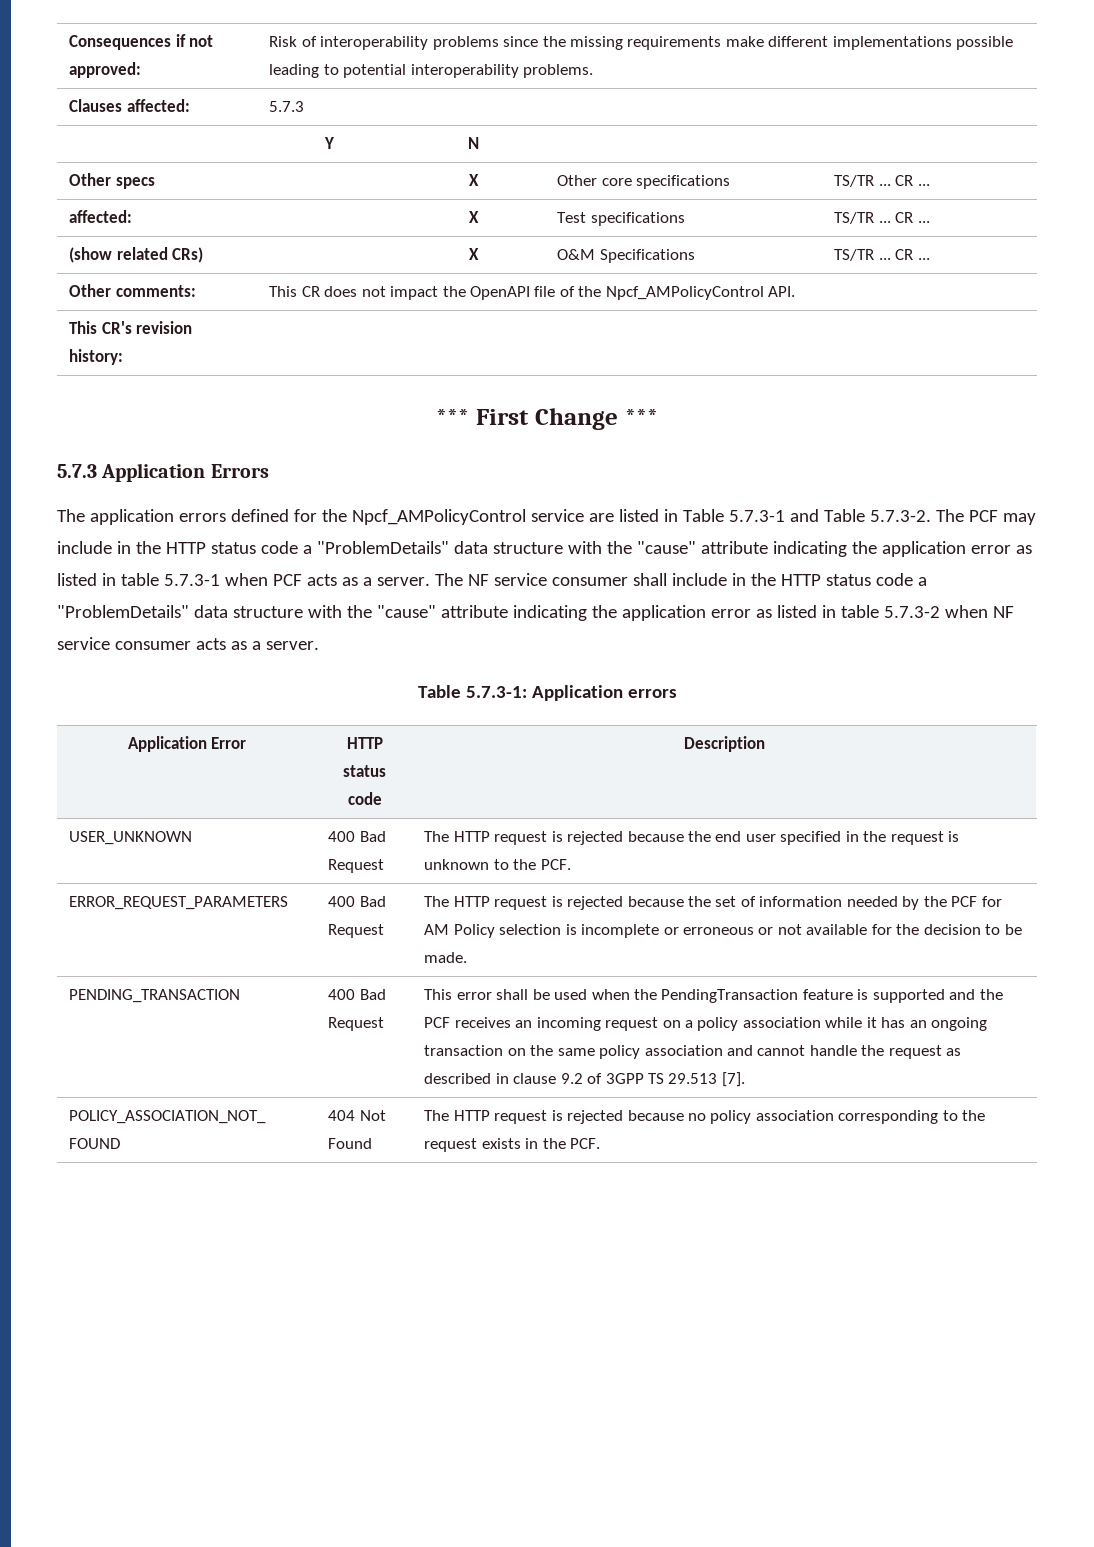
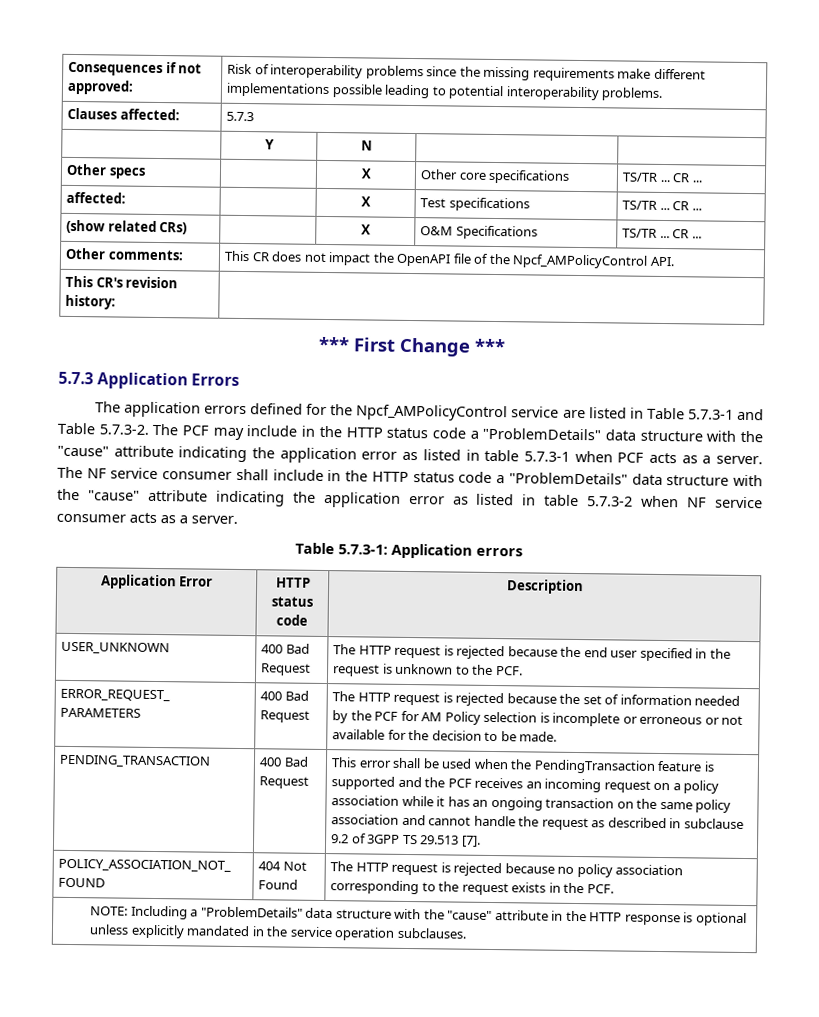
[513,1073,557,1084] clause -> [683,818,744,829] subclause
(601, 1143) none -> [89,905,747,927] [88,924,467,941] // NOTE: Including a "ProblemDetails" data structure with the "cause" attribute in the HTTP response is optional unless explicitly mandated in the service operation subclauses.

